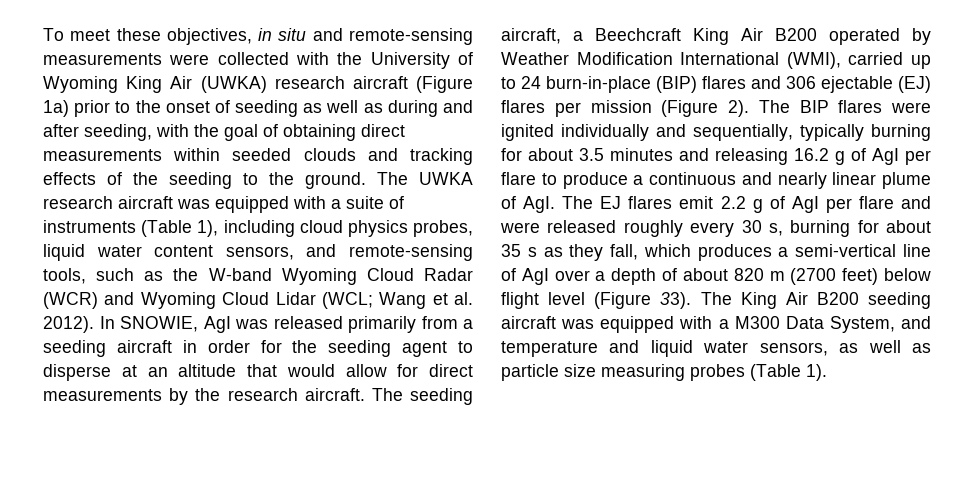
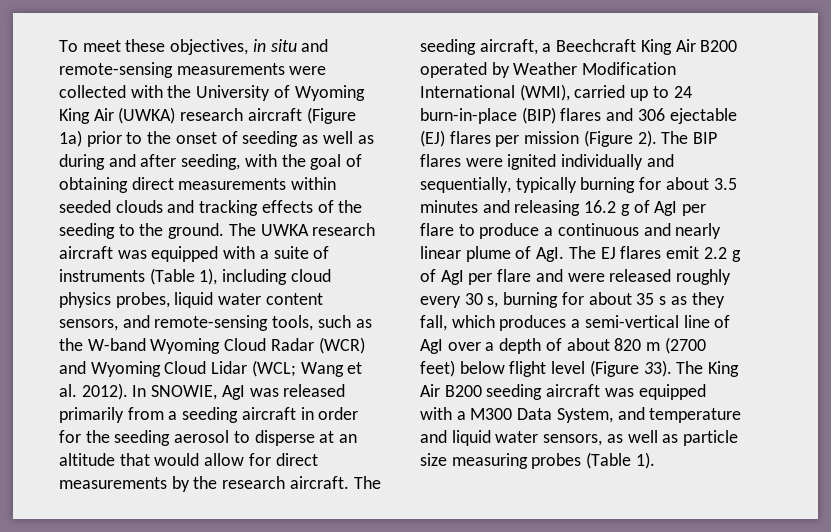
[402,341,448,357] agent -> [174,430,230,443] aerosol

